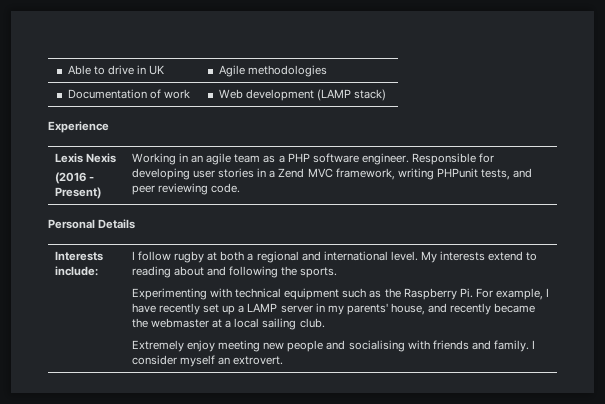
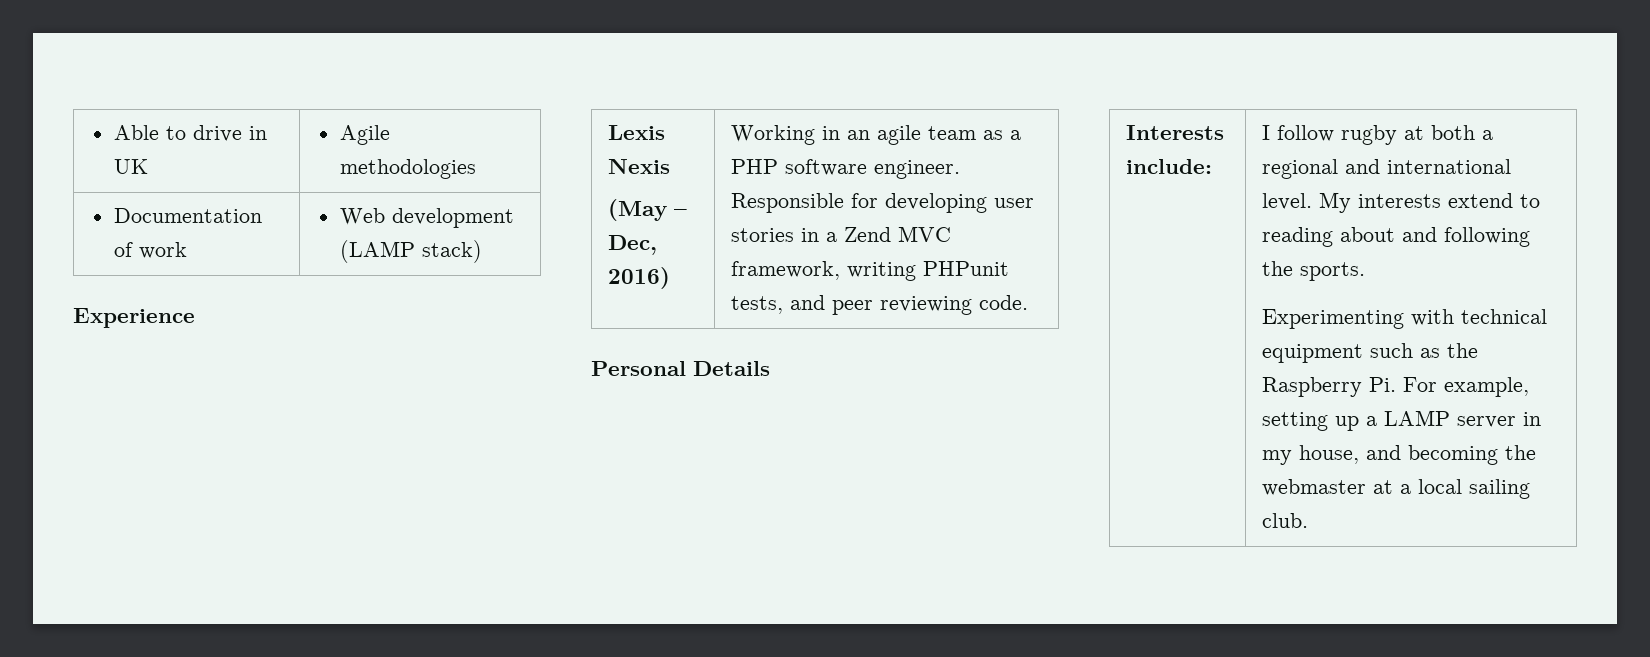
[54,172,95,184] [54,187,101,199] (2016 - Present) -> [607,199,687,221] [607,235,657,255] [607,267,670,289] (May – Dec, 2016)
[546,288,550,297] [131,303,220,315] I have recently set -> [1261,412,1328,431] setting
[346,303,388,315] parents' -> (1292, 457) none
[450,303,536,315] recently became -> [1407,445,1498,465] becoming
[131,340,536,352] [131,355,284,367] // Extremely enjoy meeting new people and socialising with friends and family. I consider myself an extrovert. -> (1308, 520) none

